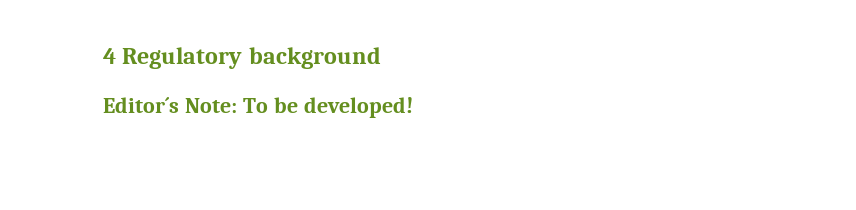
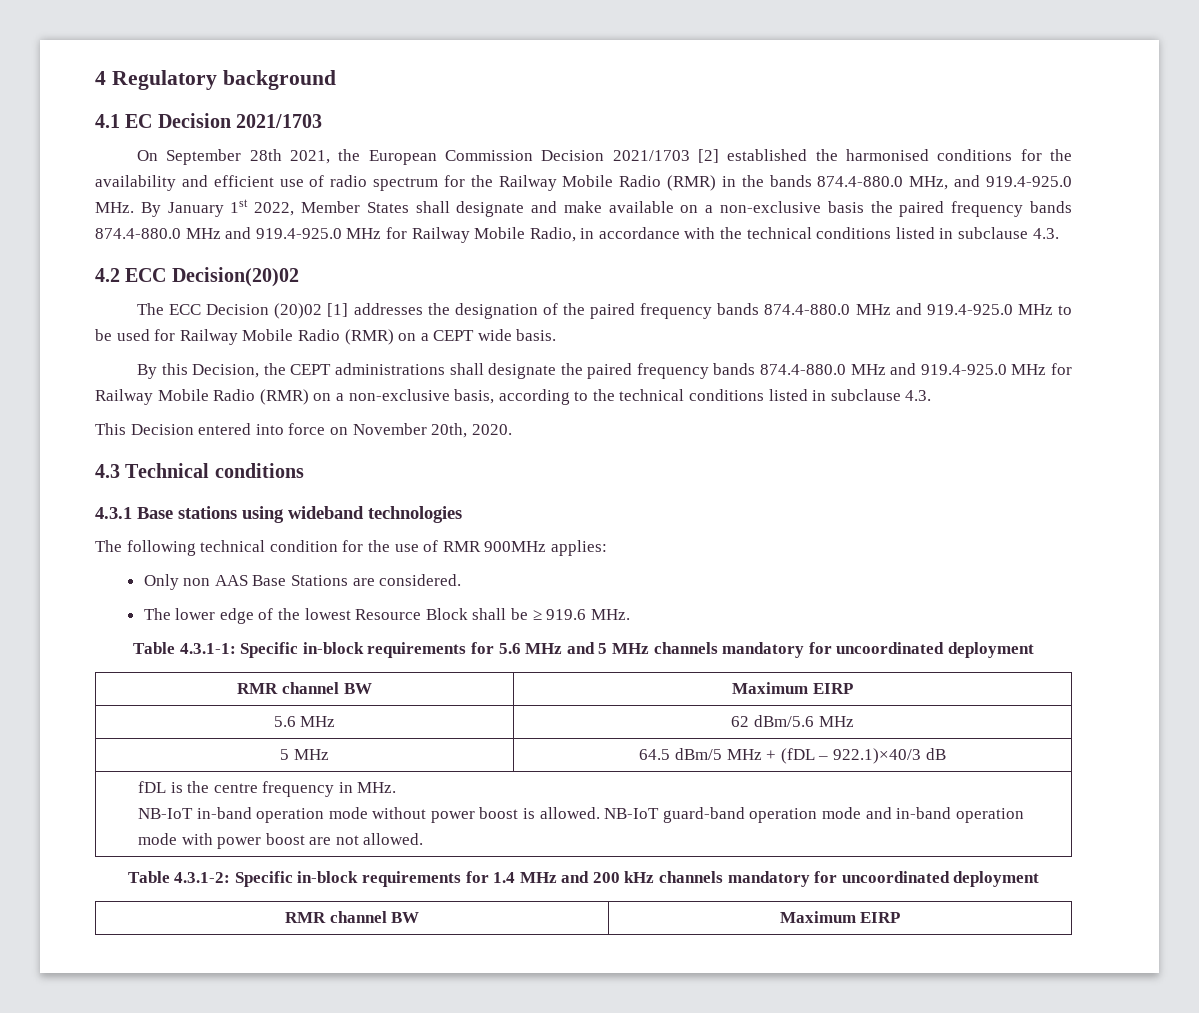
[103,97,413,118] Editor´s Note: To be developed! -> [95,113,323,128] [136,149,1073,165] [95,175,1073,191] [95,199,1072,217] [95,227,1059,243] [95,267,299,287] [136,303,1072,319] [95,329,557,345] [136,363,1072,379] [95,389,932,405] [95,423,512,438] [95,463,304,478] [95,506,462,523] [95,540,607,556] [143,574,462,590] [143,608,630,624] [133,642,1034,658] [237,682,372,694] [732,682,853,694] [273,716,336,727] [731,715,854,727] [280,749,329,760] [639,748,946,764] [137,781,397,797] [137,807,1024,823] [137,833,424,849] [127,871,1040,887] [284,911,420,923] [779,911,901,923] 4.1 EC Decision 2021/1703 // On September 28th 2021, the European Commission Decision 2021/1703 [2] established the harmonised conditions for the availability and efficient use of radio spectrum for the Railway Mobile Radio (RMR) in the bands 874.4-880.0 MHz, and 919.4-925.0 MHz. By January 1st 2022, Member States shall designate and make available on a non-exclusive basis the paired frequency bands 874.4-880.0 MHz and 919.4-925.0 MHz for Railway Mobile Radio, in accordance with the technical conditions listed in subclause 4.3. // 4.2 ECC Decision(20)02 // The ECC Decision (20)02 [1] addresses the designation of the paired frequency bands 874.4-880.0 MHz and 919.4-925.0 MHz to be used for Railway Mobile Radio (RMR) on a CEPT wide basis. // By this Decision, the CEPT administrations shall designate the paired frequency bands 874.4-880.0 MHz and 919.4-925.0 MHz for Railway Mobile Radio (RMR) on a non-exclusive basis, according to the technical conditions listed in subclause 4.3. // This Decision entered into force on November 20th, 2020. // 4.3 Technical conditions // 4.3.1 Base stations using wideband technologies // The following technical condition for the use of RMR 900MHz applies: // Only non AAS Base Stations are considered. // The lower edge of the lowest Resource Block shall be ≥ 919.6 MHz. // Table 4.3.1-1: Specific in-block requirements for 5.6 MHz and 5 MHz channels mandatory for uncoordinated deployment // RMR channel BW | Maximum EIRP // 5.6 MHz | 62 dBm/5.6 MHz // 5 MHz | 64.5 dBm/5 MHz + (fDL – 922.1)×40/3 dB // fDL is the centre frequency in MHz. // NB-IoT in-band operation mode without power boost is allowed. NB-IoT guard-band operation mode and in-band operation mode with power boost are not allowed. // Table 4.3.1-2: Specific in-block requirements for 1.4 MHz and 200 kHz channels mandatory for uncoordinated deployment // RMR channel BW | Maximum EIRP

